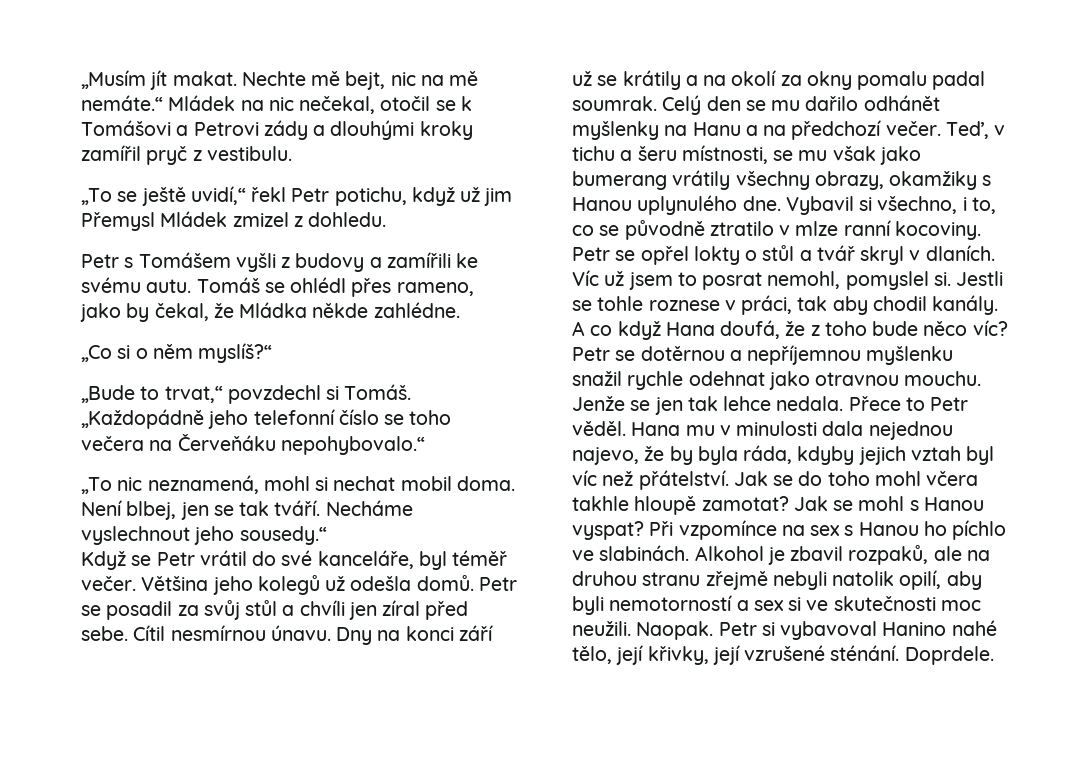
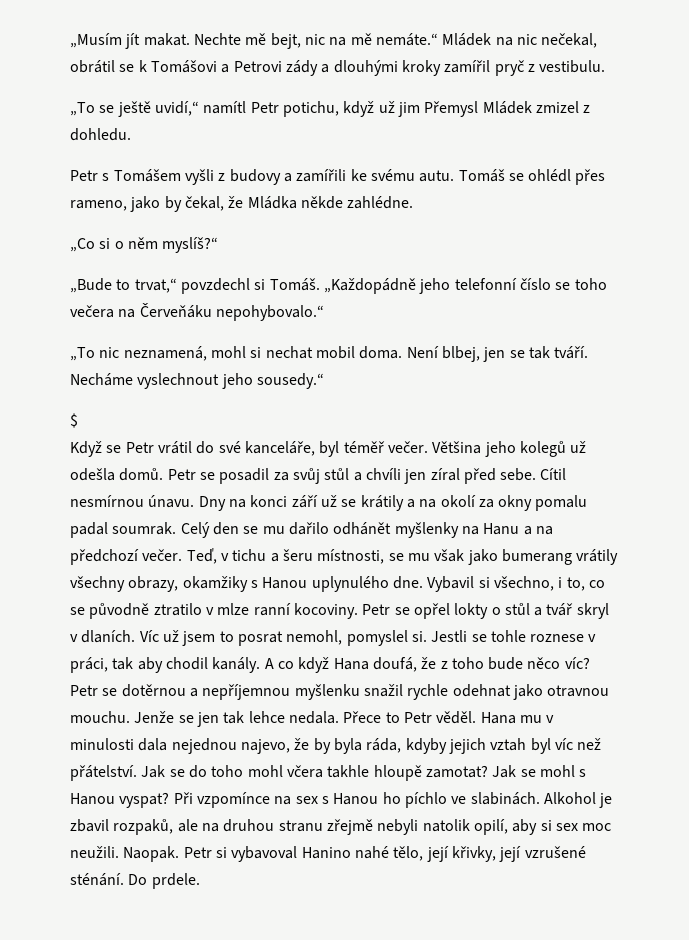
[380,96,431,111] otočil -> [70,60,115,73] obrátil
[251,187,287,202] řekl -> [203,101,247,114] namítl
(327, 535) none -> [70,413,78,428] // $
[572,595,936,615] byli nemotorností a sex si ve skutečnosti -> [540,820,578,831] si sex
[904,646,994,665] Doprdele. -> [128,873,200,889] Do prdele.

